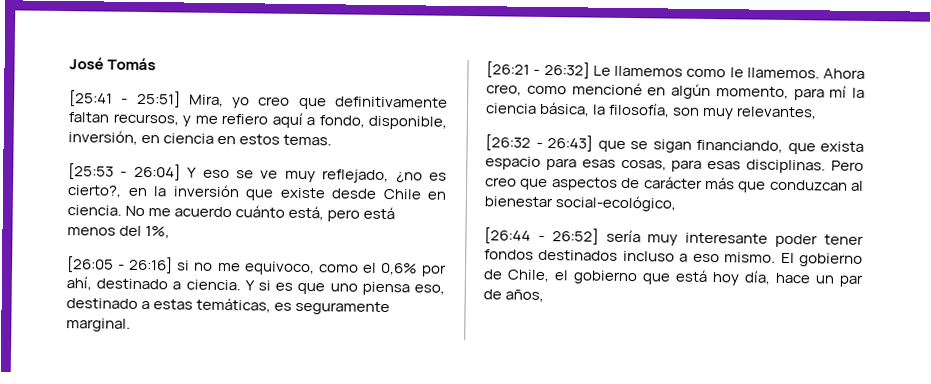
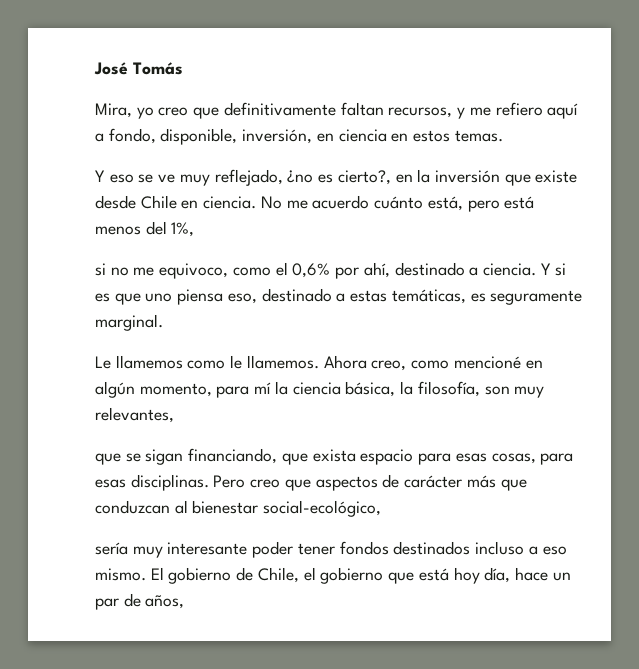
[69,90,181,108] [25:41 - 25:51] -> (183, 68) none
[68,163,181,181] [25:53 - 26:04] -> (503, 136) none
[66,256,174,274] [26:05 - 26:16] -> (195, 229) none
[486,61,590,79] [26:21 - 26:32] -> (163, 322) none
[485,134,593,152] [26:32 - 26:43] -> (174, 415) none
[484,227,599,245] [26:44 - 26:52] -> (382, 508) none

